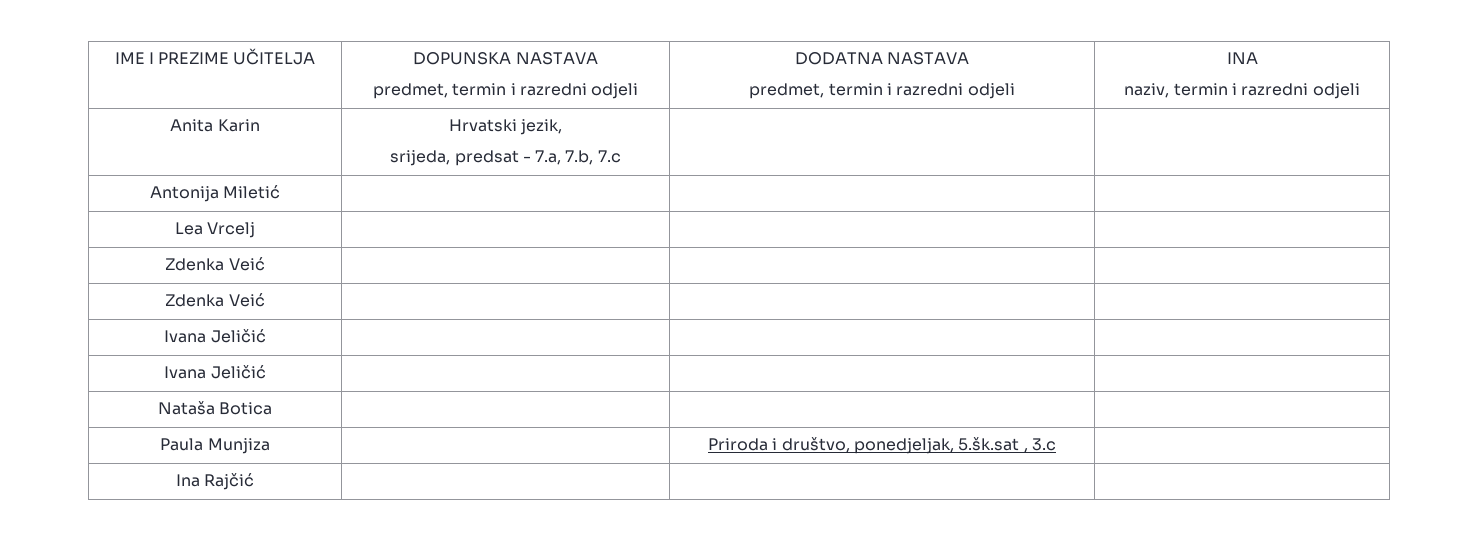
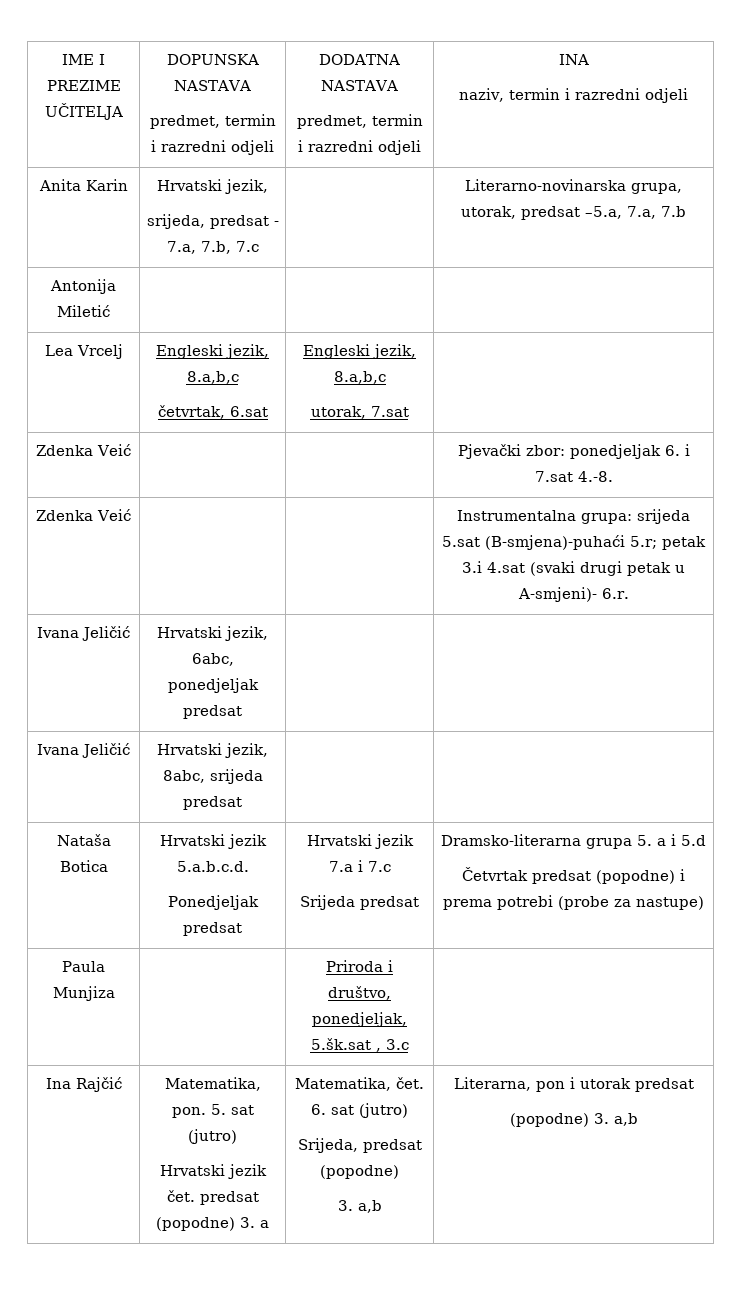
[149,185,281,202] [174,222,256,238] [165,257,265,271] [165,293,265,307] [164,329,266,343] [164,365,266,379] [157,401,273,415] // Antonija Miletić | | | // Lea Vrcelj | | | // Zdenka Veić | | | // Zdenka Veić | | | // Ivana Jeličić | | | // Ivana Jeličić | | | // Nataša Botica | | | -> [465,179,682,194] [461,206,686,220] [50,279,116,294] [57,305,110,317] [44,344,123,359] [156,344,269,359] [186,371,239,384] [157,405,268,419] [303,344,416,359] [333,371,386,384] [310,406,409,419] [36,444,132,456] [457,444,690,459] [534,471,613,482] [36,509,132,521] [457,509,690,524] [442,535,706,550] [462,561,685,576] [517,587,629,602] [37,626,130,641] [157,626,268,641] [191,653,234,666] [167,678,259,693] [183,705,242,719] [37,743,130,758] [157,743,268,758] [162,769,263,784] [183,796,242,810] [56,834,111,846] [59,860,108,872] [159,834,267,849] [176,861,249,872] [167,895,259,910] [183,922,242,936] [306,834,414,849] [328,860,391,872] [300,895,419,910] [441,834,706,849] [462,867,685,884] [443,895,704,910] Literarno-novinarska grupa, utorak, predsat –5.a, 7.a, 7.b // Antonija Miletić | | | // Lea Vrcelj | Engleski jezik, 8.a,b,c // četvrtak, 6.sat | Engleski jezik, 8.a,b,c // utorak, 7.sat | // Zdenka Veić | | | Pjevački zbor: ponedjeljak 6. i 7.sat 4.-8. // Zdenka Veić | | | Instrumentalna grupa: srijeda 5.sat (B-smjena)-puhaći 5.r; petak 3.i 4.sat (svaki drugi petak u A-smjeni)- 6.r. // Ivana Jeličić | Hrvatski jezik, 6abc, ponedjeljak predsat | | // Ivana Jeličić | Hrvatski jezik, 8abc, srijeda predsat | | // Nataša Botica | Hrvatski jezik 5.a.b.c.d. // Ponedjeljak predsat | Hrvatski jezik 7.a i 7.c // Srijeda predsat | Dramsko-literarna grupa 5. a i 5.d // Četvrtak predsat (popodne) i prema potrebi (probe za nastupe)
(255, 481) | | -> [164,1077,261,1091] [171,1104,254,1118] [188,1129,237,1144] [159,1164,267,1179] [166,1190,259,1205] [156,1217,269,1231] [295,1077,424,1091] [311,1103,408,1118] [297,1138,422,1153] [320,1165,399,1179] [337,1200,382,1213] [453,1077,694,1092] [509,1113,638,1127] Matematika, pon. 5. sat (jutro) // Hrvatski jezik čet. predsat (popodne) 3. a | Matematika, čet. 6. sat (jutro) // Srijeda, predsat (popodne) // 3. a,b | Literarna, pon i utorak predsat // (popodne) 3. a,b

